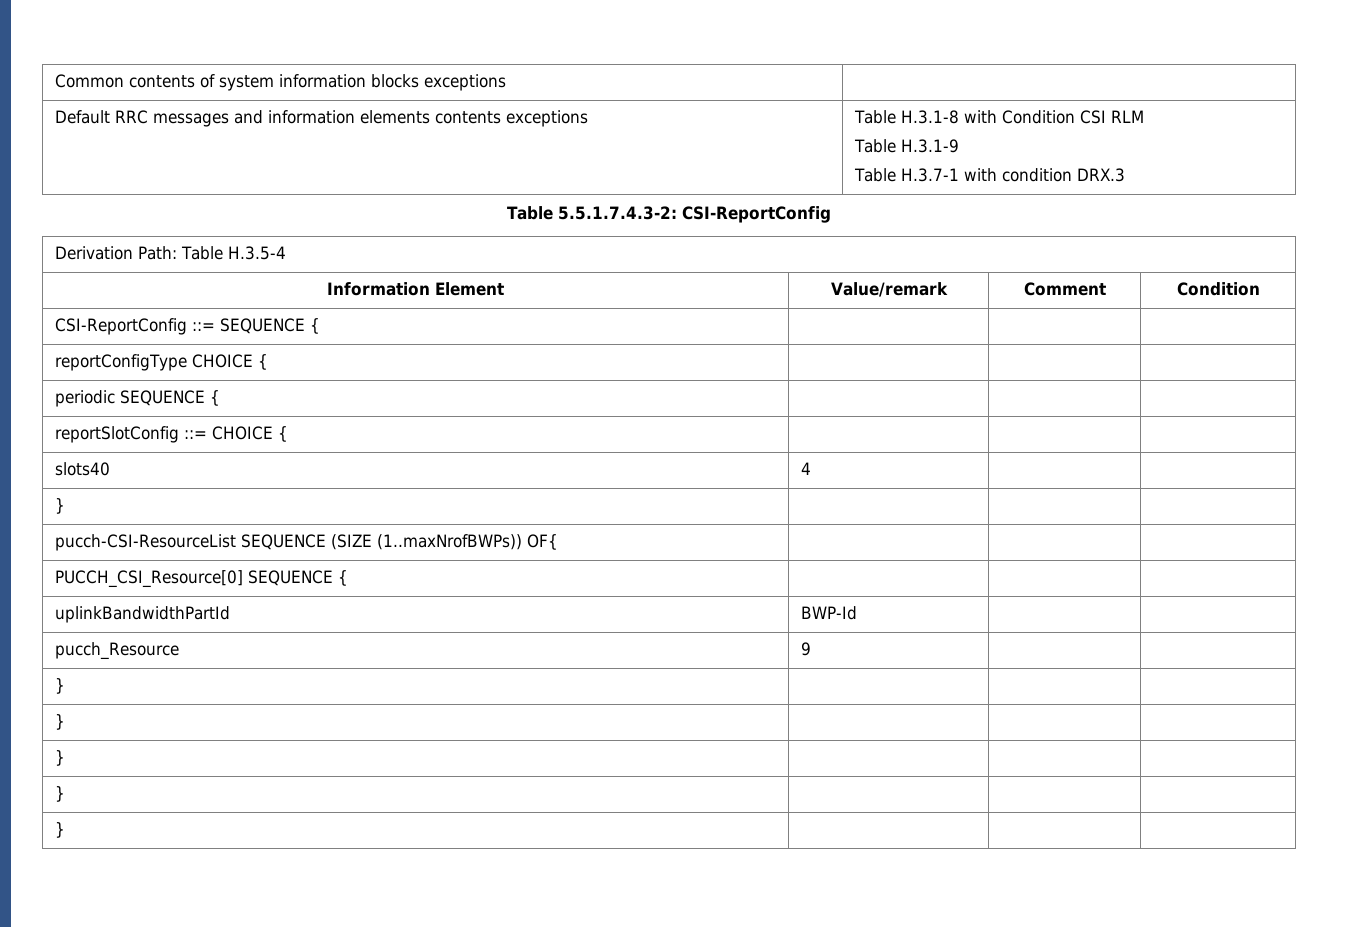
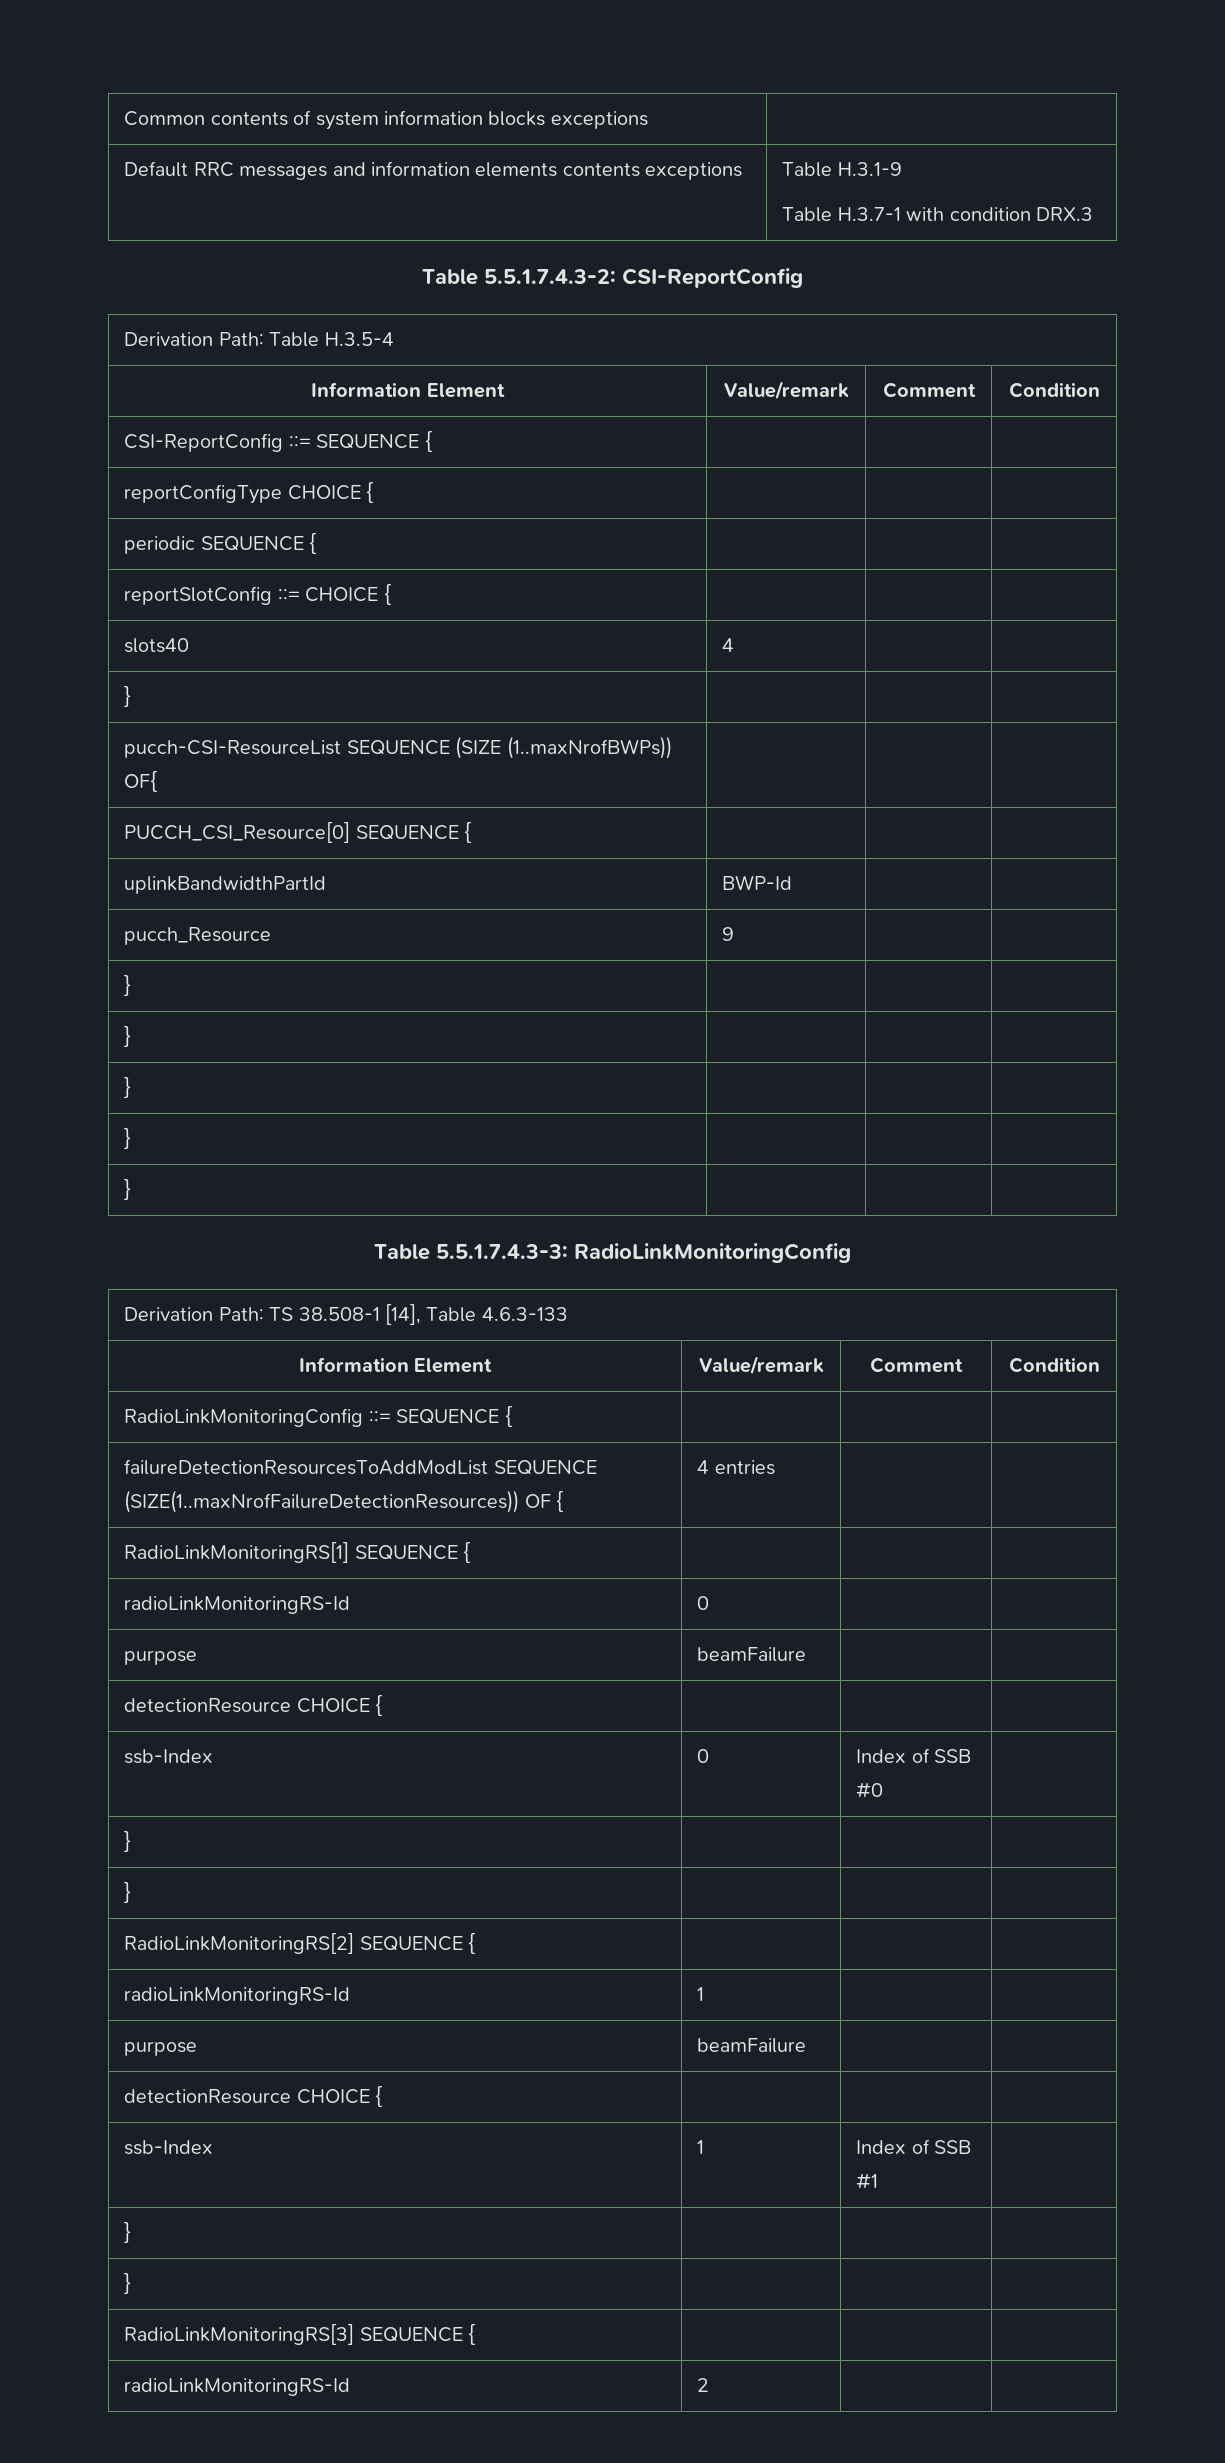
[901,110,1145,124] [854,139,897,153] H.3.1-8 with Condition CSI RLM // Table -> (833, 169) none
(66, 830) none -> [374,1243,851,1263] [124,1304,568,1325] [298,1357,493,1373] [698,1356,824,1375] [870,1357,963,1373] [1008,1357,1100,1373] [124,1406,513,1427] [124,1459,597,1475] [124,1490,565,1513] [697,1460,775,1475] [124,1542,472,1563] [124,1596,351,1614] [697,1596,710,1610] [124,1650,198,1665] [697,1647,807,1662] [124,1695,384,1716] [124,1749,214,1764] [697,1749,710,1763] [856,1748,972,1763] [856,1782,884,1798] [124,1831,132,1852] [124,1882,132,1903] [124,1933,477,1954] [124,1987,351,2005] [697,1987,705,2001] [124,2041,198,2056] [697,2038,807,2053] [124,2086,384,2107] [124,2140,214,2155] [697,2140,705,2154] [856,2139,972,2154] [856,2173,879,2189] [124,2222,132,2243] [124,2273,132,2294] [124,2324,477,2345] [124,2378,351,2396] [697,2378,710,2392] // Table 5.5.1.7.4.3-3: RadioLinkMonitoringConfig // Derivation Path: TS 38.508-1 [14], Table 4.6.3-133 // Information Element | Value/remark | Comment | Condition // RadioLinkMonitoringConfig ::= SEQUENCE { | | | // failureDetectionResourcesToAddModList SEQUENCE (SIZE(1..maxNrofFailureDetectionResources)) OF { | 4 entries | | // RadioLinkMonitoringRS[1] SEQUENCE { | | | // radioLinkMonitoringRS-Id | 0 | | // purpose | beamFailure | | // detectionResource CHOICE { | | | // ssb-Index | 0 | Index of SSB #0 | // } | | | // } | | | // RadioLinkMonitoringRS[2] SEQUENCE { | | | // radioLinkMonitoringRS-Id | 1 | | // purpose | beamFailure | | // detectionResource CHOICE { | | | // ssb-Index | 1 | Index of SSB #1 | // } | | | // } | | | // RadioLinkMonitoringRS[3] SEQUENCE { | | | // radioLinkMonitoringRS-Id | 2 | |

